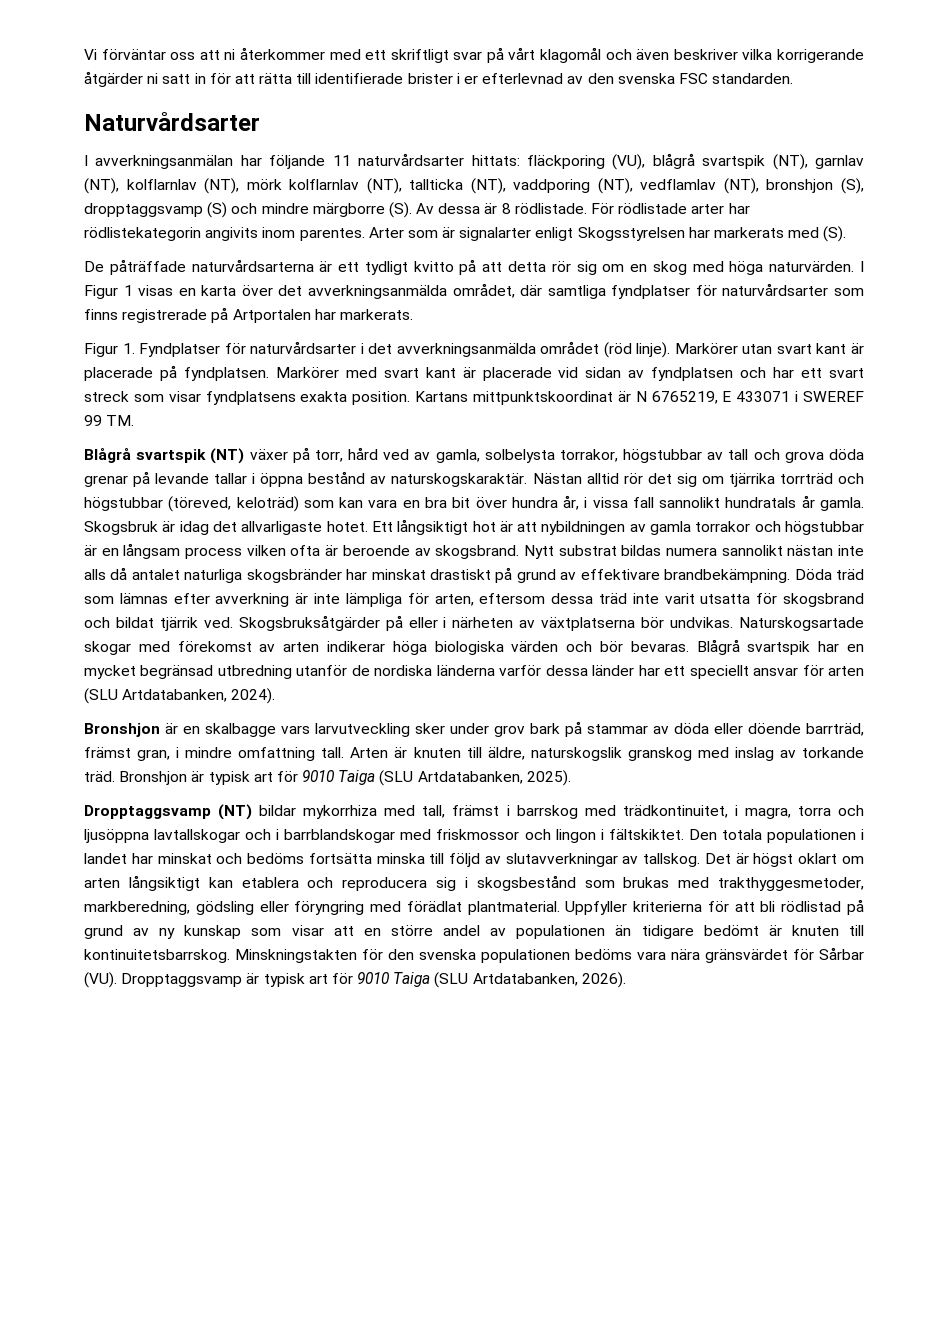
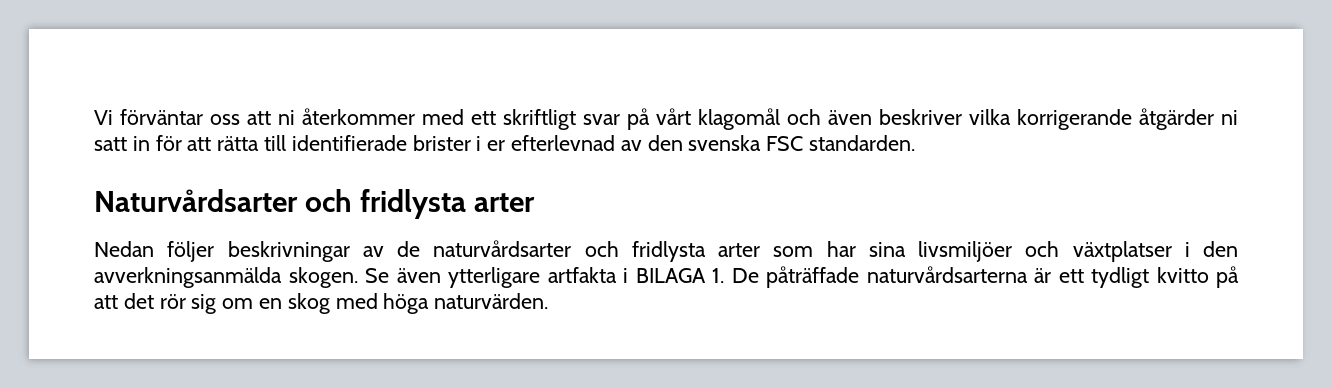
[84,153,864,170] [84,178,865,194] [84,202,750,218] [84,226,847,242] // I avverkningsanmälan har följande 11 naturvårdsarter hittats: fläckporing (VU), blågrå svartspik (NT), garnlav (NT), kolflarnlav (NT), mörk kolflarnlav (NT), tallticka (NT), vaddporing (NT), vedflamlav (NT), bronshjon (S), dropptaggsvamp (S) och mindre märgborre (S). Av dessa är 8 rödlistade. För rödlistade arter har rödlistekategorin angivits inom parentes. Arter som är signalarter enligt Skogsstyrelsen har markerats med (S). // -> [305,189,536,219] [94,240,1238,262] [94,267,724,288] och fridlysta arter // Nedan följer beskrivningar av de naturvårdsarter och fridlysta arter som har sina livsmiljöer och växtplatser i den avverkningsanmälda skogen. Se även ytterligare artfakta i BILAGA 1.
[507,261,546,272] detta -> [123,293,154,309] det
[860,261,865,272] [84,283,864,299] [84,307,413,323] [84,341,864,358] [84,365,864,381] [84,391,865,405] [84,415,135,426] [84,447,864,464] [84,471,864,487] [84,495,865,512] [84,519,864,535] [84,543,864,559] [84,567,865,583] [84,593,864,607] [84,615,864,631] [84,639,864,655] [84,665,864,679] [84,688,276,704] [84,721,864,737] [84,747,864,761] [84,770,571,786] [84,804,864,820] [84,829,864,843] [84,853,864,867] [84,875,865,891] [84,899,864,915] [84,925,865,939] [84,947,864,963] [84,972,626,988] I Figur 1 visas en karta över det avverkningsanmälda området, där samtliga fyndplatser för naturvårdsarter som finns registrerade på Artportalen har markerats. // Figur 1. Fyndplatser för naturvårdsarter i det avverkningsanmälda området (röd linje). Markörer utan svart kant är placerade på fyndplatsen. Markörer med svart kant är placerade vid sidan av fyndplatsen och har ett svart streck som visar fyndplatsens exakta position. Kartans mittpunktskoordinat är N 6765219, E 433071 i SWEREF 99 TM. // Blågrå svartspik (NT) växer på torr, hård ved av gamla, solbelysta torrakor, högstubbar av tall och grova döda grenar på levande tallar i öppna bestånd av naturskogskaraktär. Nästan alltid rör det sig om tjärrika torrträd och högstubbar (töreved, keloträd) som kan vara en bra bit över hundra år, i vissa fall sannolikt hundratals år gamla. Skogsbruk är idag det allvarligaste hotet. Ett långsiktigt hot är att nybildningen av gamla torrakor och högstubbar är en långsam process vilken ofta är beroende av skogsbrand. Nytt substrat bildas numera sannolikt nästan inte alls då antalet naturliga skogsbränder har minskat drastiskt på grund av effektivare brandbekämpning. Döda träd som lämnas efter avverkning är inte lämpliga för arten, eftersom dessa träd inte varit utsatta för skogsbrand och bildat tjärrik ved. Skogsbruksåtgärder på eller i närheten av växtplatserna bör undvikas. Naturskogsartade skogar med förekomst av arten indikerar höga biologiska värden och bör bevaras. Blågrå svartspik har en mycket begränsad utbredning utanför de nordiska länderna varför dessa länder har ett speciellt ansvar för arten (SLU Artdatabanken, 2024). // Bronshjon är en skalbagge vars larvutveckling sker under grov bark på stammar av döda eller döende barrträd, främst gran, i mindre omfattning tall. Arten är knuten till äldre, naturskogslik granskog med inslag av torkande träd. Bronshjon är typisk art för 9010 Taiga (SLU Artdatabanken, 2025). // Dropptaggsvamp (NT) bildar mykorrhiza med tall, främst i barrskog med trädkontinuitet, i magra, torra och ljusöppna lavtallskogar och i barrblandskogar med friskmossor och lingon i fältskiktet. Den totala populationen i landet har minskat och bedöms fortsätta minska till följd av slutavverkningar av tallskog. Det är högst oklart om arten långsiktigt kan etablera och reproducera sig i skogsbestånd som brukas med trakthyggesmetoder, markberedning, gödsling eller föryngring med förädlat plantmaterial. Uppfyller kriterierna för att bli rödlistad på grund av ny kunskap som visar att en större andel av populationen än tidigare bedömt är knuten till kontinuitetsbarrskog. Minskningstakten för den svenska populationen bedöms vara nära gränsvärdet för Sårbar (VU). Dropptaggsvamp är typisk art för 9010 Taiga (SLU Artdatabanken, 2026). -> (549, 301) none

